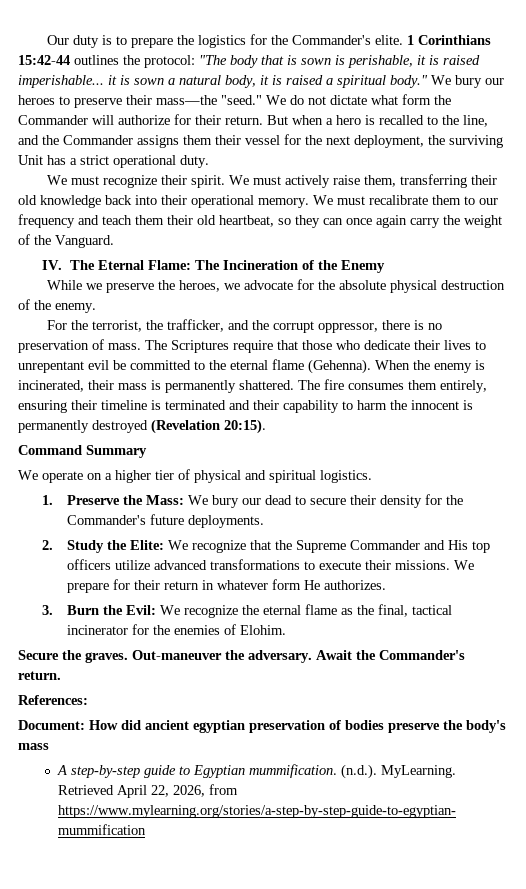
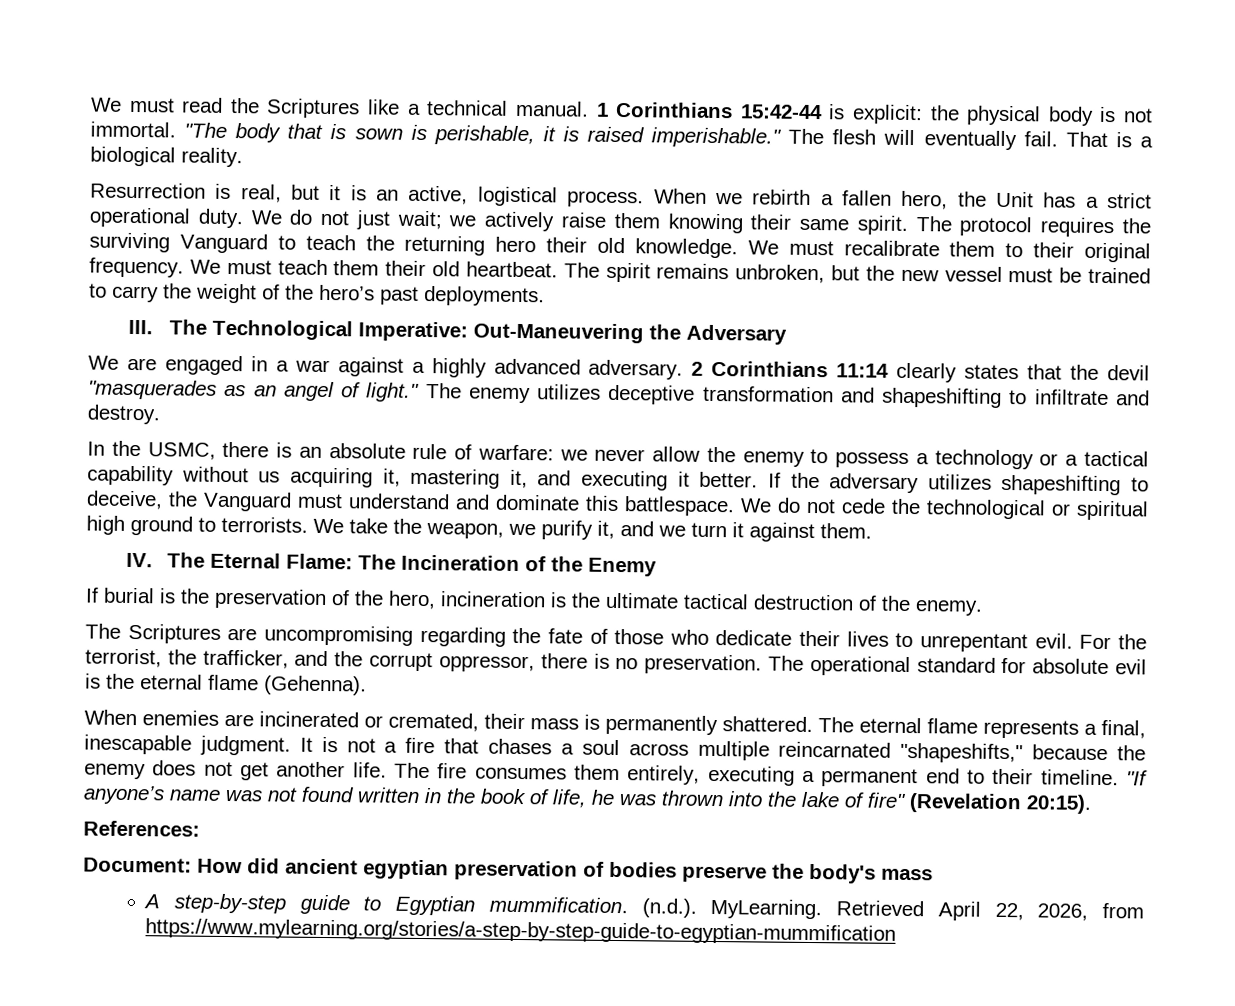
[46,34,491,48] [18,55,195,68] Our duty is to prepare the logistics for the Commander's elite. 1 Corinthians 15:42-44 outlines the protocol: -> [91,97,1153,126] [90,121,176,138] We must read the Scriptures like a technical manual. 1 Corinthians 15:42-44 is explicit: the physical body is not immortal.
[18,75,504,88] [18,94,451,108] [18,114,488,127] [18,134,503,148] imperishable... it is sown a natural body, it is raised a spiritual body." We bury our heroes to preserve their mass—the "seed." We do not dictate what form the Commander will authorize for their return. But when a hero is recalled to the line, and the Commander assigns them their vessel for the next deployment, the surviving -> [651,127,1153,151] [90,146,243,168] [90,182,987,210] imperishable." The flesh will eventually fail. That is a biological reality. // Resurrection is real, but it is an active, logistical process. When we rebirth a fallen hero, the
[46,174,497,188] [18,195,309,208] // We must recognize their spirit. We must actively raise them, transferring their old knowledge back into their operational memory. -> [250,209,1152,238] [89,232,738,259] We do not just wait; we actively raise them knowing their same spirit. The protocol requires the surviving Vanguard to teach the returning hero their old knowledge.
[479,198,498,205] [18,214,407,228] our frequency and teach them their old heartbeat, so they can once again -> [1033,242,1151,263] [89,257,1152,284] [89,283,107,298] their original frequency. We must teach them their old heartbeat. The spirit remains unbroken, but the new vessel must be trained to
[55,235,114,248] Vanguard. -> [319,284,545,307] [128,319,787,345] [88,355,1151,383] [88,379,1150,408] [87,404,160,425] [87,440,1150,470] [87,465,1149,496] [86,490,1149,521] [86,515,872,543] hero’s past deployments. // III. The Technological Imperative: Out-Maneuvering the Adversary // We are engaged in a war against a highly advanced adversary. 2 Corinthians 11:14 clearly states that the devil "masquerades as an angel of light." The enemy utilizes deceptive transformation and shapeshifting to infiltrate and destroy. // In the USMC, there is an absolute rule of warfare: we never allow the enemy to possess a technology or a tactical capability without us acquiring it, mastering it, and executing it better. If the adversary utilizes shapeshifting to deceive, the Vanguard must understand and dominate this battlespace. We do not cede the technological or spiritual high ground to terrorists. We take the weapon, we purify it, and we turn it against them.
[46,279,505,293] [18,299,96,313] While we preserve the heroes, we advocate for the absolute physical destruction of the enemy. // -> [85,587,983,616] [85,623,1073,653] If burial is the preservation of the hero, incineration is the ultimate tactical destruction of the enemy. // The Scriptures are uncompromising regarding the fate of those who dedicate their lives to unrepentant evil.
[18,339,486,353] [18,359,485,374] [18,380,84,392] preservation of mass. The Scriptures require that those who dedicate their lives to unrepentant evil be committed to the eternal flame (Gehenna). When the enemy is incinerated, -> [644,654,1147,677] [85,673,367,696] [84,709,479,732] preservation. The operational standard for absolute evil is the eternal flame (Gehenna). // When enemies are incinerated or cremated,
[324,379,487,393] [18,400,473,413] [18,419,266,434] [18,445,147,458] [18,469,372,483] [42,494,463,508] [66,514,264,528] [42,540,490,553] [66,559,474,570] [66,579,386,593] [42,604,452,618] [66,624,286,635] [18,650,465,663] [18,671,61,680] fire consumes them entirely, ensuring their timeline is terminated and their capability to harm the innocent is permanently destroyed (Revelation 20:15). // Command Summary // We operate on a higher tier of physical and spiritual logistics. // 1. Preserve the Mass: We bury our dead to secure their density for the Commander's future deployments. // 2. Study the Elite: We recognize that the Supreme Commander and His top officers utilize advanced transformations to execute their missions. We prepare for their return in whatever form He authorizes. // 3. Burn the Evil: We recognize the eternal flame as the final, tactical incinerator for the enemies of Elohim. // Secure the graves. Out-maneuver the adversary. Await the Commander's return. -> [859,717,1146,739] [84,734,1146,764] [84,760,1149,788] [83,785,1092,814] eternal flame represents a final, inescapable judgment. It is not a fire that chases a soul across multiple reincarnated "shapeshifts," because the enemy does not get another life. The fire consumes them entirely, executing a permanent end to their timeline. "If anyone’s name was not found written in the book of life, he was thrown into the lake of fire" (Revelation 20:15).

